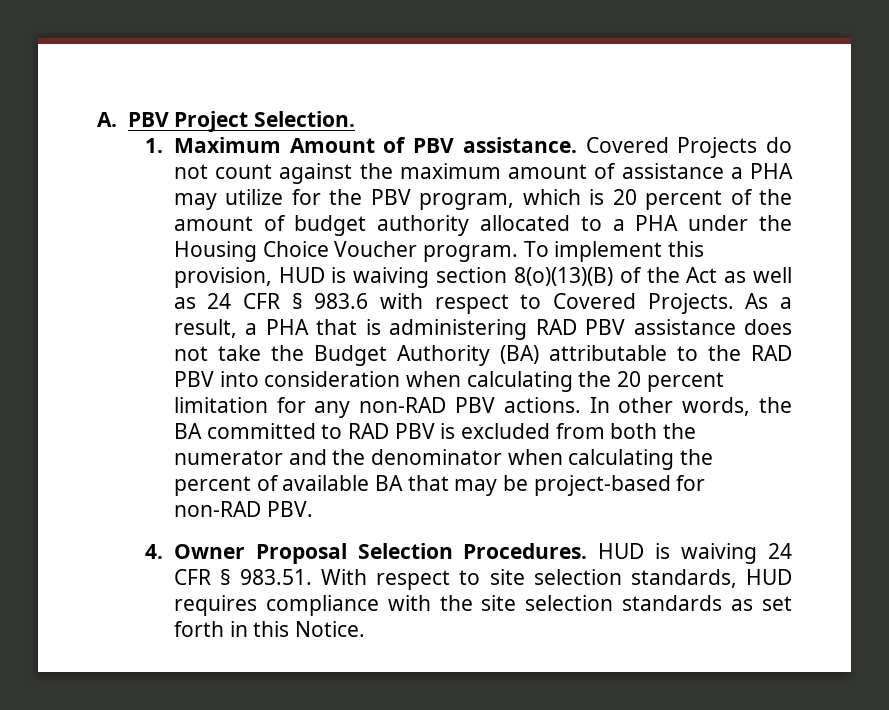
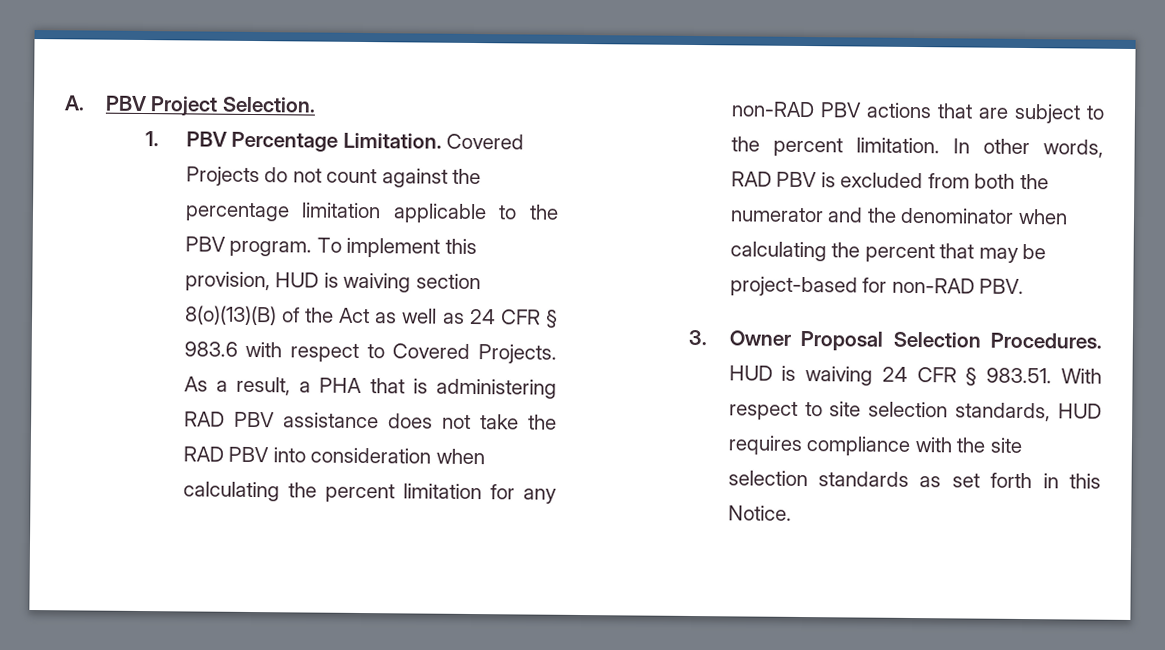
[173,137,577,153] Maximum Amount of PBV assistance. -> [185,131,442,152] PBV Percentage Limitation.
[399,163,793,179] [173,189,792,210] [173,215,793,236] [173,241,418,262] maximum amount of assistance a PHA may utilize for the PBV program, which is 20 percent of the amount of budget authority allocated to a PHA under the Housing Choice Voucher -> [184,202,560,224] [184,236,226,252] percentage limitation applicable to the PBV
[313,345,741,366] Budget Authority (BA) attributable to the -> (557, 422) none
[616,371,641,387] 20 -> (317, 490) none
[503,397,793,416] [173,423,343,439] actions. In other words, the BA committed to -> [865,102,1105,124] [730,136,1104,158] actions that are subject to the percent limitation. In other words,
[256,475,403,491] of available BA -> (935, 253) none
[145,544,164,559] 4. -> [688,329,708,346] 3.

